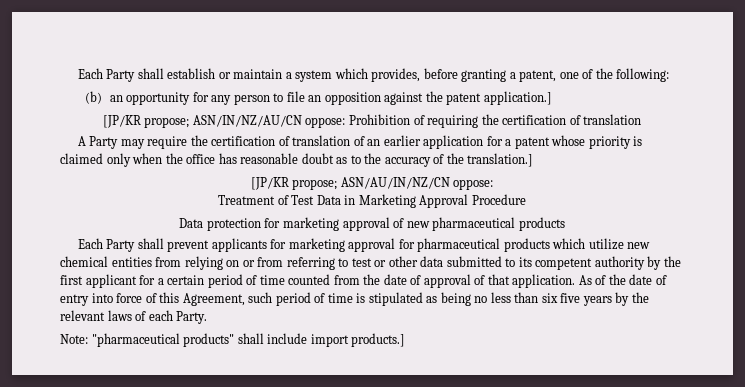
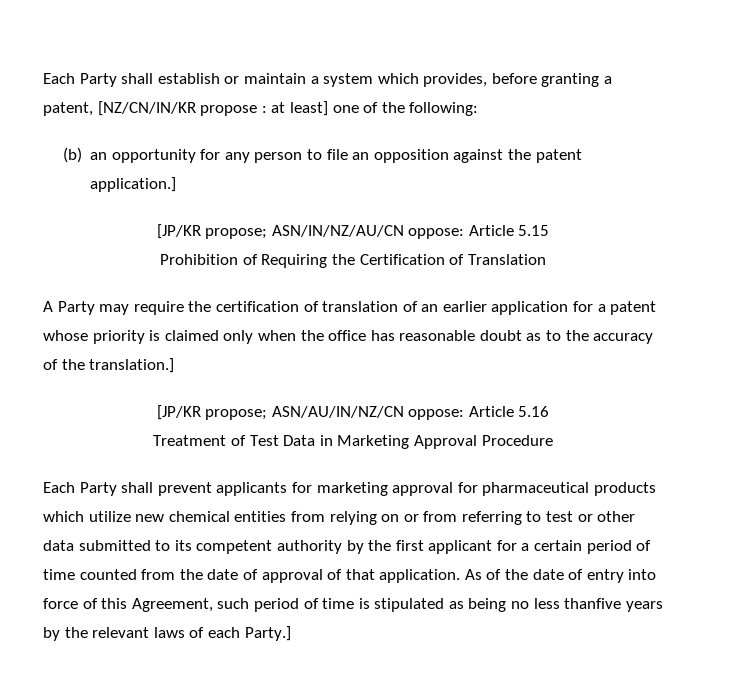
(557, 76) none -> [97,101,328,116] [NZ/CN/IN/KR propose : at least]
[348,114,642,128] Prohibition of requiring the certification of translation -> [468,225,550,236] [160,254,546,268] Article 5.15 // Prohibition of Requiring the Certification of Translation
(494, 184) none -> [468,406,550,417] Article 5.16
[179,217,565,231] // Data protection for marketing approval of new pharmaceutical products -> (553, 440) none
[514,292,581,303] than six five -> [564,598,622,609] thanfive
[176,311,208,324] [60,333,406,347] Party. // Note: "pharmaceutical products" shall include import products.] -> [244,626,291,641] Party.]

